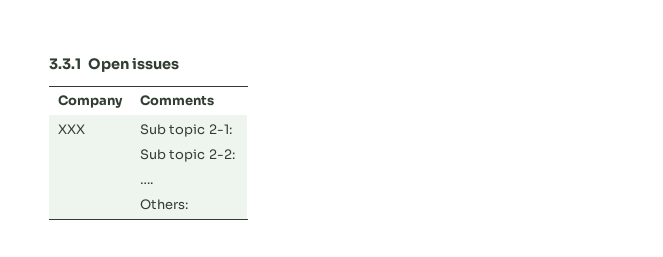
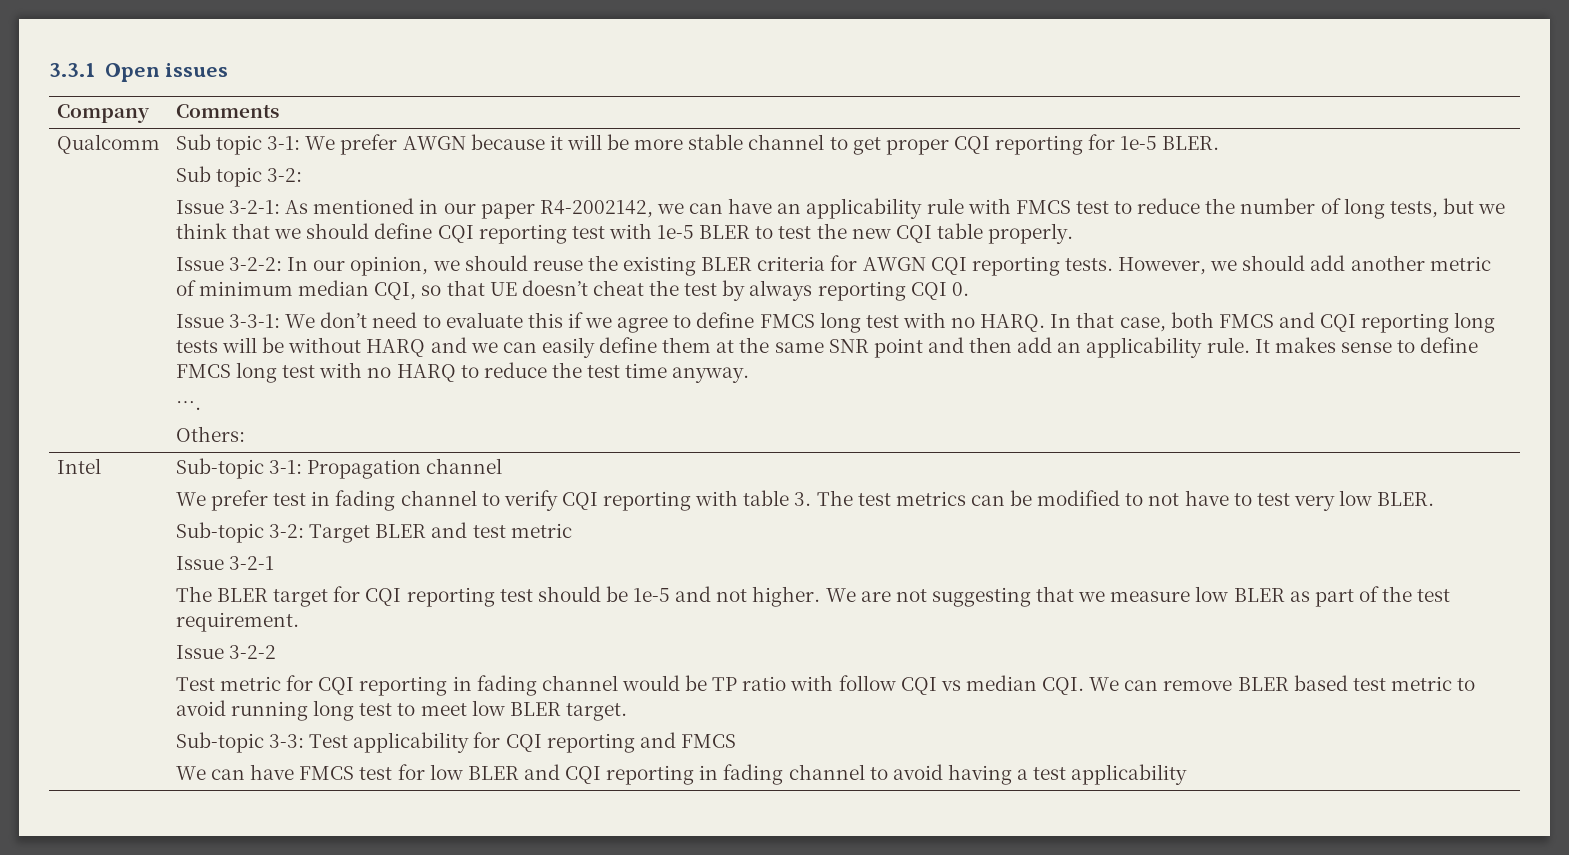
[57,124,85,134] [139,124,232,137] [139,149,235,162] [139,182,153,184] [139,199,188,210] XXX | Sub topic 2-1: // Sub topic 2-2: // …. // Others: -> [56,134,160,154] [175,134,1220,155] [175,166,303,187] [175,198,1506,219] [175,223,1074,244] [175,255,1491,276] [175,280,969,301] [175,312,1496,333] [175,337,1479,358] [175,362,750,383] [175,401,201,410] [175,426,245,442] [56,458,101,474] [175,458,503,479] [175,490,1435,511] [175,522,572,543] [175,556,275,570] [175,586,1451,607] [175,612,299,632] [175,645,277,659] [175,675,1476,696] [175,700,627,721] [175,732,736,753] [175,764,1188,785] Qualcomm | Sub topic 3-1: We prefer AWGN because it will be more stable channel to get proper CQI reporting for 1e-5 BLER. // Sub topic 3-2: // Issue 3-2-1: As mentioned in our paper R4-2002142, we can have an applicability rule with FMCS test to reduce the number of long tests, but we think that we should define CQI reporting test with 1e-5 BLER to test the new CQI table properly. // Issue 3-2-2: In our opinion, we should reuse the existing BLER criteria for AWGN CQI reporting tests. However, we should add another metric of minimum median CQI, so that UE doesn’t cheat the test by always reporting CQI 0. // Issue 3-3-1: We don’t need to evaluate this if we agree to define FMCS long test with no HARQ. In that case, both FMCS and CQI reporting long tests will be without HARQ and we can easily define them at the same SNR point and then add an applicability rule. It makes sense to define FMCS long test with no HARQ to reduce the test time anyway. // …. // Others: // Intel | Sub-topic 3-1: Propagation channel // We prefer test in fading channel to verify CQI reporting with table 3. The test metrics can be modified to not have to test very low BLER. // Sub-topic 3-2: Target BLER and test metric // Issue 3-2-1 // The BLER target for CQI reporting test should be 1e-5 and not higher. We are not suggesting that we measure low BLER as part of the test requirement. // Issue 3-2-2 // Test metric for CQI reporting in fading channel would be TP ratio with follow CQI vs median CQI. We can remove BLER based test metric to avoid running long test to meet low BLER target. // Sub-topic 3-3: Test applicability for CQI reporting and FMCS // We can have FMCS test for low BLER and CQI reporting in fading channel to avoid having a test applicability

